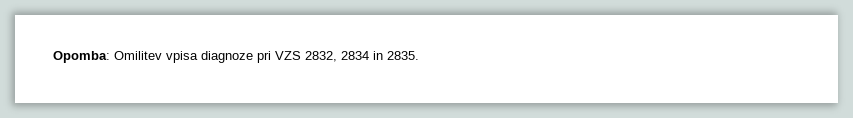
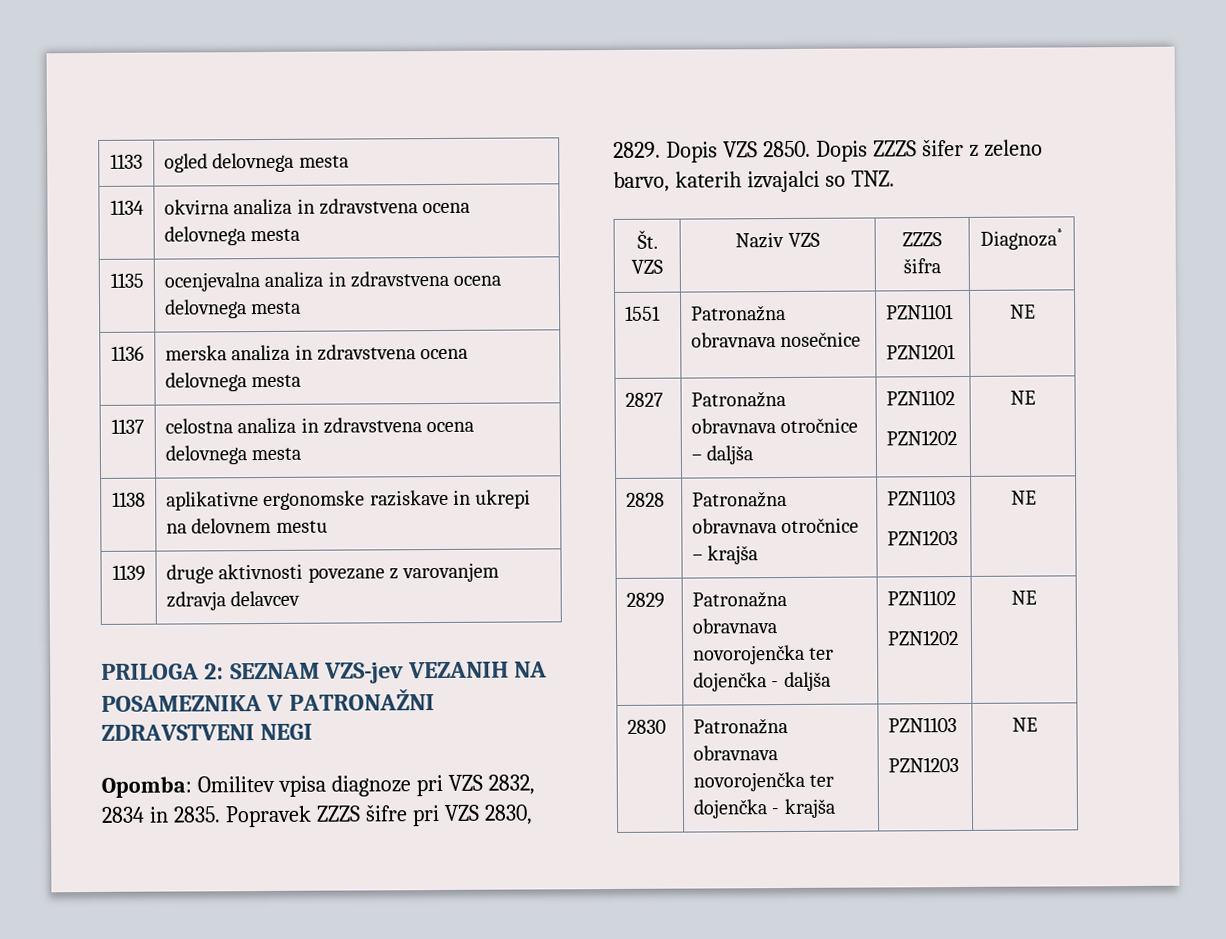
(53, 57) none -> [110,153,143,169] [163,152,349,173] [109,199,144,215] [163,198,471,216] [163,226,301,246] [109,272,144,288] [163,270,502,292] [164,299,302,319] [111,345,144,361] [164,344,469,362] [164,372,302,392] [111,418,144,434] [164,417,475,435] [164,445,302,465] [111,491,146,507] [165,489,532,511] [165,517,328,534] [111,564,146,581] [165,562,500,584] [165,590,301,611] [101,661,548,684] [101,688,435,712] [101,723,314,741] 1133 | ogled delovnega mesta // 1134 | okvirna analiza in zdravstvena ocena delovnega mesta // 1135 | ocenjevalna analiza in zdravstvena ocena delovnega mesta // 1136 | merska analiza in zdravstvena ocena delovnega mesta // 1137 | celostna analiza in zdravstvena ocena delovnega mesta // 1138 | aplikativne ergonomske raziskave in ukrepi na delovnem mestu // 1139 | druge aktivnosti povezane z varovanjem zdravja delavcev // PRILOGA 2: SEZNAM VZS-jev VEZANIH NA POSAMEZNIKA V PATRONAŽNI ZDRAVSTVENI NEGI //
(419, 55) none -> [224,804,533,828] [613,138,1043,163] [613,170,895,193] [636,229,658,249] [631,259,663,274] [735,232,820,249] [902,232,942,247] [903,258,941,274] [980,228,1063,250] [624,305,661,321] [690,305,786,322] [690,331,862,348] [885,304,954,320] [885,344,956,360] [1009,304,1036,319] [624,392,663,407] [690,391,786,408] [690,417,859,434] [690,445,754,465] [885,390,955,406] [885,430,957,446] [1009,390,1036,405] [625,492,665,507] [691,491,787,508] [691,517,860,534] [691,545,759,565] [886,490,956,506] [886,530,958,546] [1010,490,1037,505] [625,592,665,608] [691,591,787,608] [691,618,777,634] [692,644,835,665] [692,671,831,692] [886,590,956,606] [886,630,959,646] [1010,590,1037,605] [626,719,666,734] [692,717,788,735] [692,745,778,761] [692,771,835,792] [692,798,836,819] [887,717,957,733] [887,757,959,773] [1011,717,1038,732] Popravek ZZZS šifre pri VZS 2830, 2829. Dopis VZS 2850. Dopis ZZZS šifer z zeleno barvo, katerih izvajalci so TNZ. // Št. VZS | Naziv VZS | ZZZS šifra | Diagnoza* // 1551 | Patronažna obravnava nosečnice | PZN1101 // PZN1201 | NE // 2827 | Patronažna obravnava otročnice – daljša | PZN1102 // PZN1202 | NE // 2828 | Patronažna obravnava otročnice – krajša | PZN1103 // PZN1203 | NE // 2829 | Patronažna obravnava novorojenčka ter dojenčka - daljša | PZN1102 // PZN1202 | NE // 2830 | Patronažna obravnava novorojenčka ter dojenčka - krajša | PZN1103 // PZN1203 | NE

